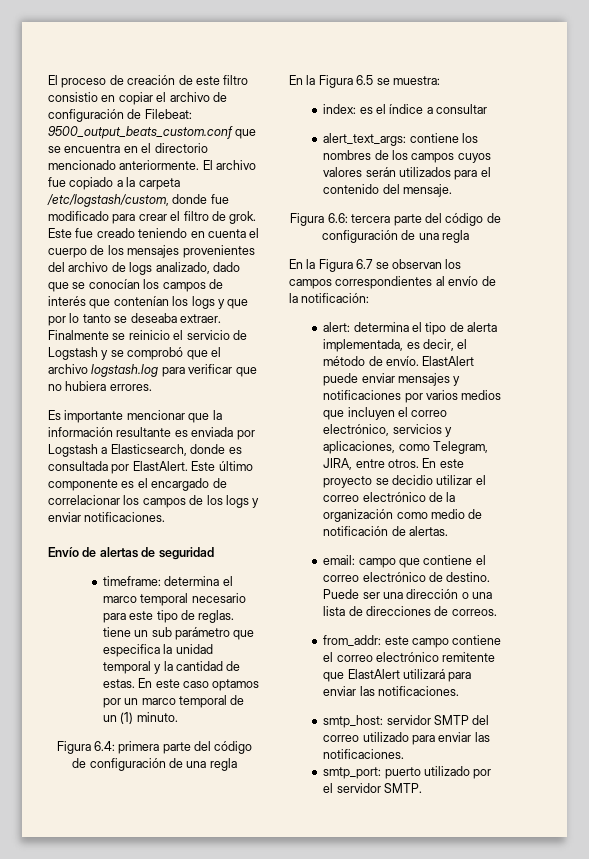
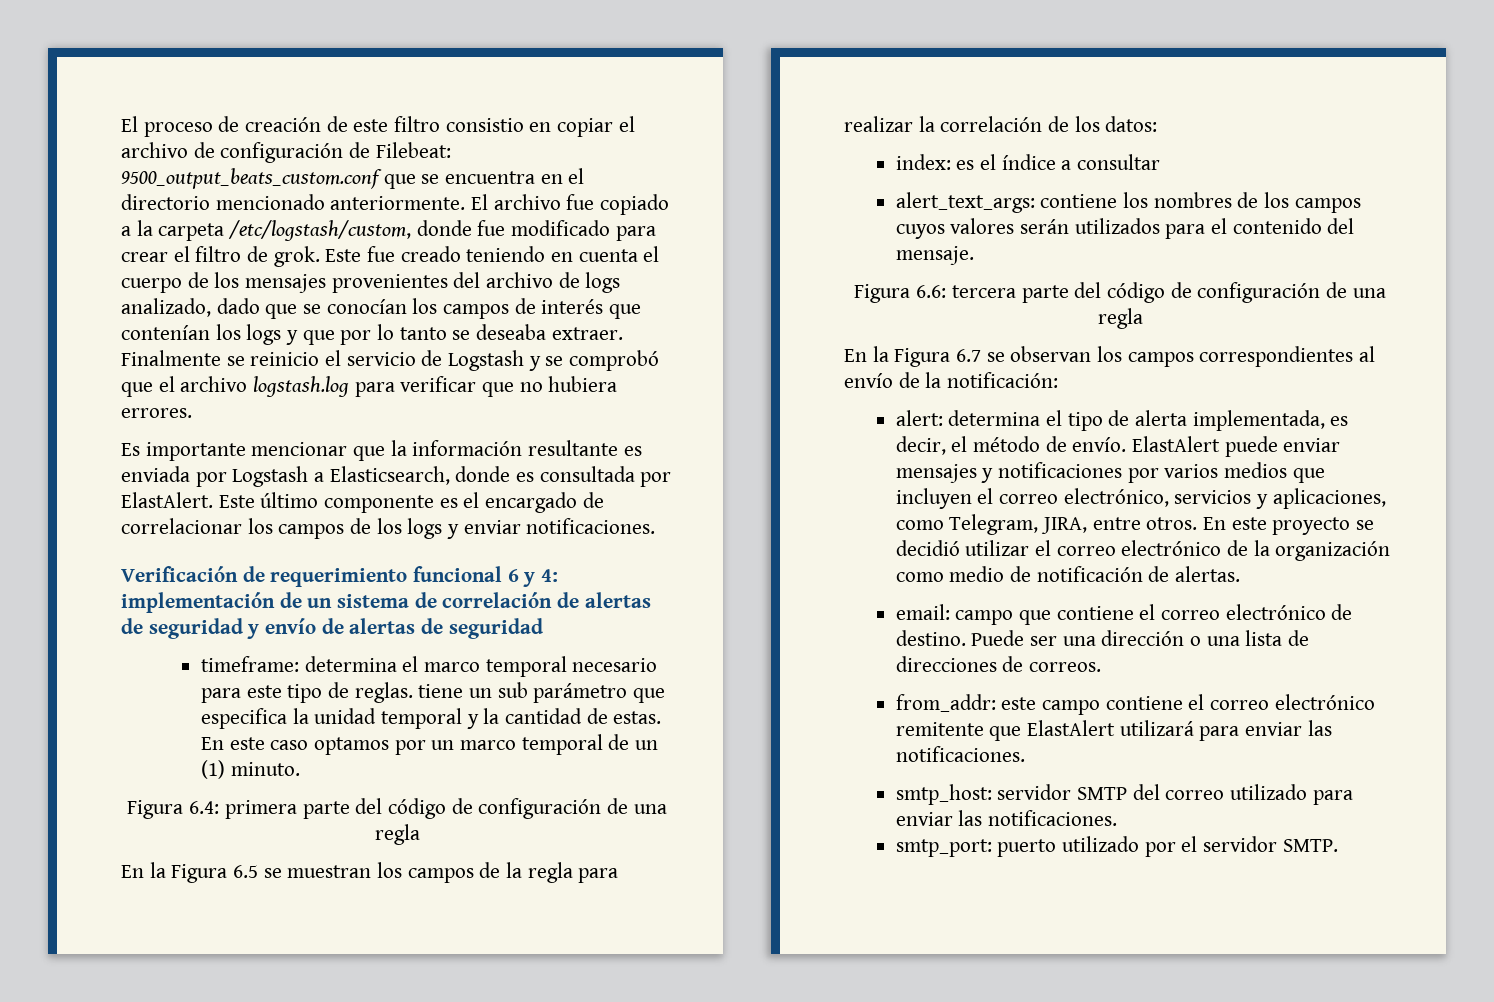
[48,547,79,557] Envío -> [121,566,559,587] [121,592,651,613] [121,618,317,639] Verificación de requerimiento funcional 6 y 4: implementación de un sistema de correlación de alertas de seguridad y envío
[392,76,440,85] muestra: -> [287,862,619,883] [844,116,1158,132] muestran los campos de la regla para realizar la correlación de los datos:
[392,475,434,485] decidio -> [895,540,960,556] decidió

